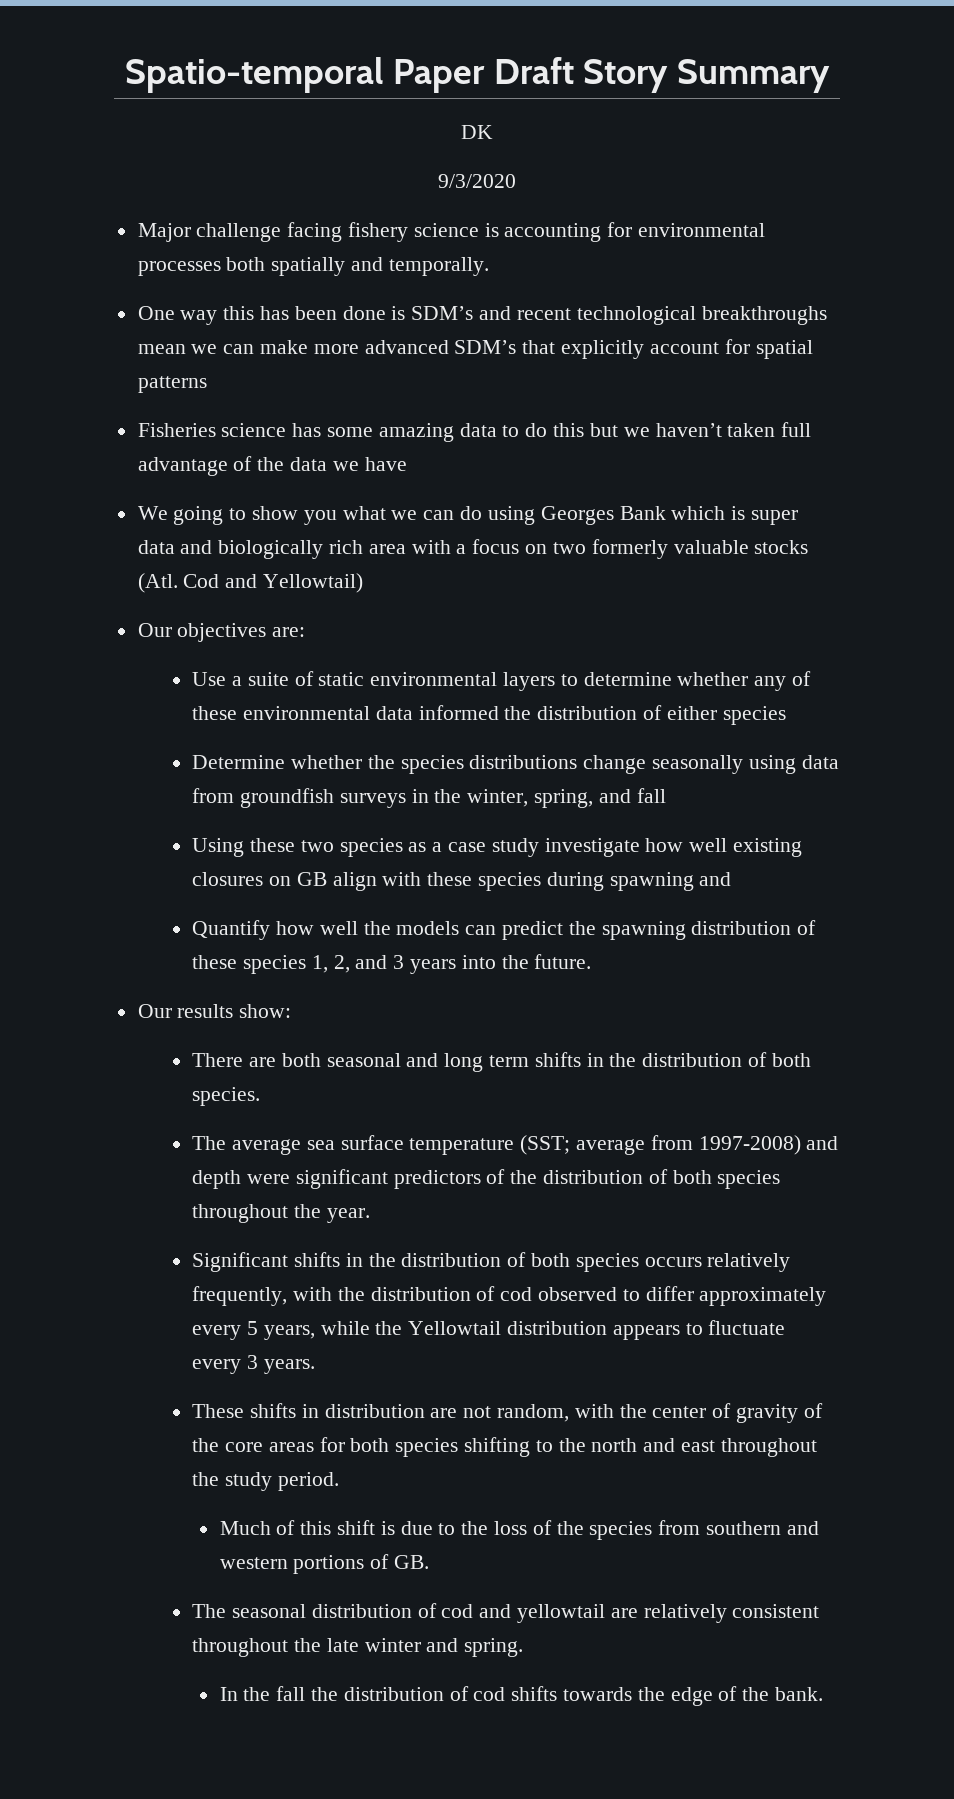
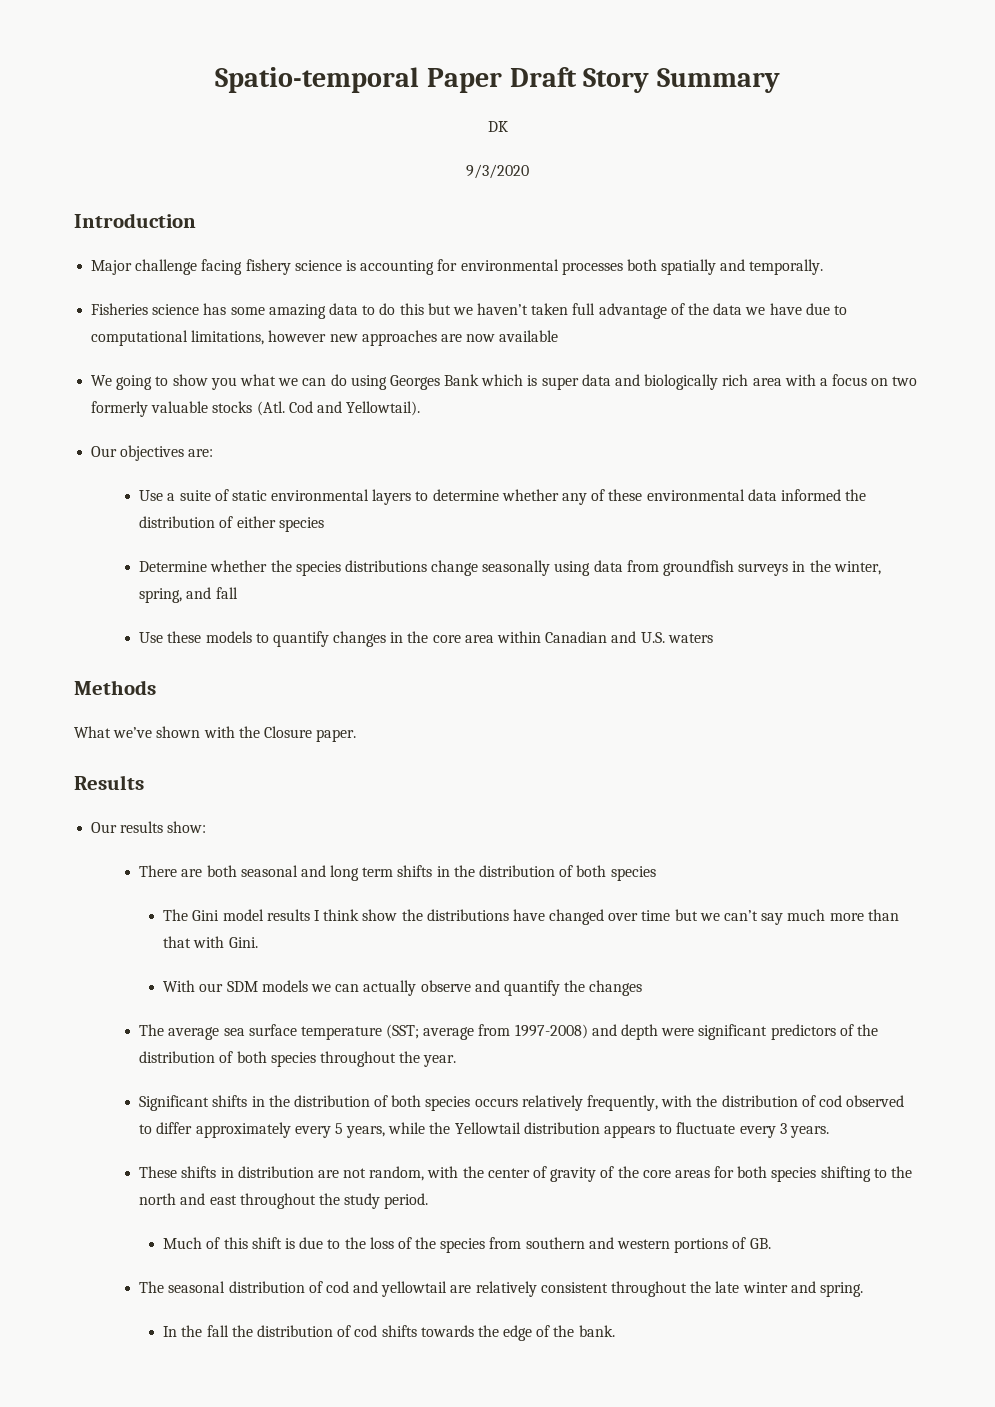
(516, 181) none -> [74,213,196,228] // Introduction
[137,306,827,325] [137,339,813,359] [137,376,207,393] // One way this has been done is SDM’s and recent technological breakthroughs mean we can make more advanced SDM’s that explicitly account for spatial patterns -> (824, 267) none
(407, 464) none -> [805,303,847,315] [91,330,559,346] due to computational limitations, however new approaches are now available
[263,573,364,593] Yellowtail) -> [346,401,421,416] Yellowtail).
[192,838,803,857] [192,872,732,891] [192,920,817,940] [192,954,592,974] Using these two species as a case study investigate how well existing closures on GB align with these species during spawning and // Quantify how well the models can predict the spawning distribution of these species 1, 2, and 3 years into the future. -> [139,631,713,647] [74,680,156,695] [74,726,357,742] [74,775,144,790] Use these models to quantify changes in the core area within Canadian and U.S. waters // Methods // What we’ve shown with the Closure paper. // Results
[192,1087,261,1106] species. -> [610,866,656,881] [163,909,899,925] [163,936,258,948] [163,980,643,996] species // The Gini model results I think show the distributions have changed over time but we can’t say much more than that with Gini. // With our SDM models we can actually observe and quantify the changes

